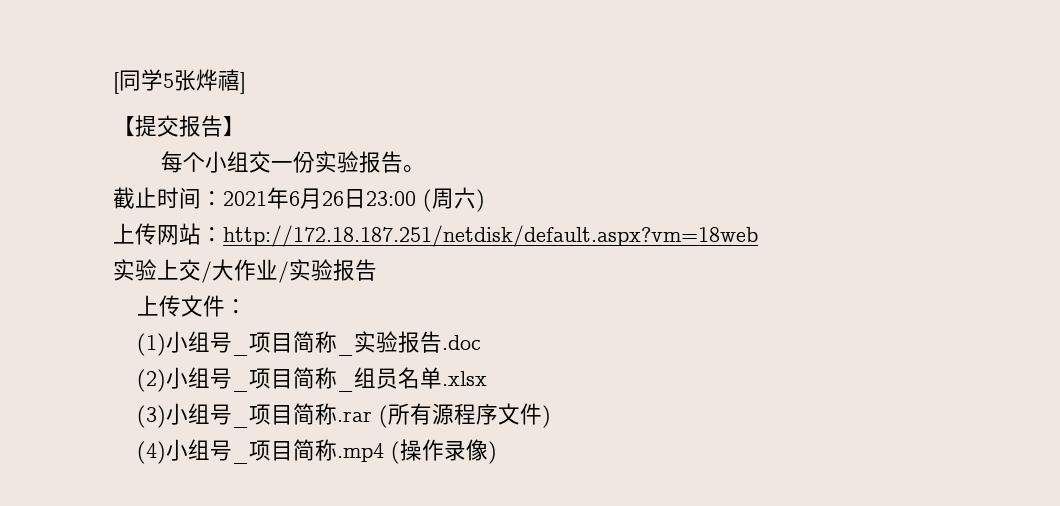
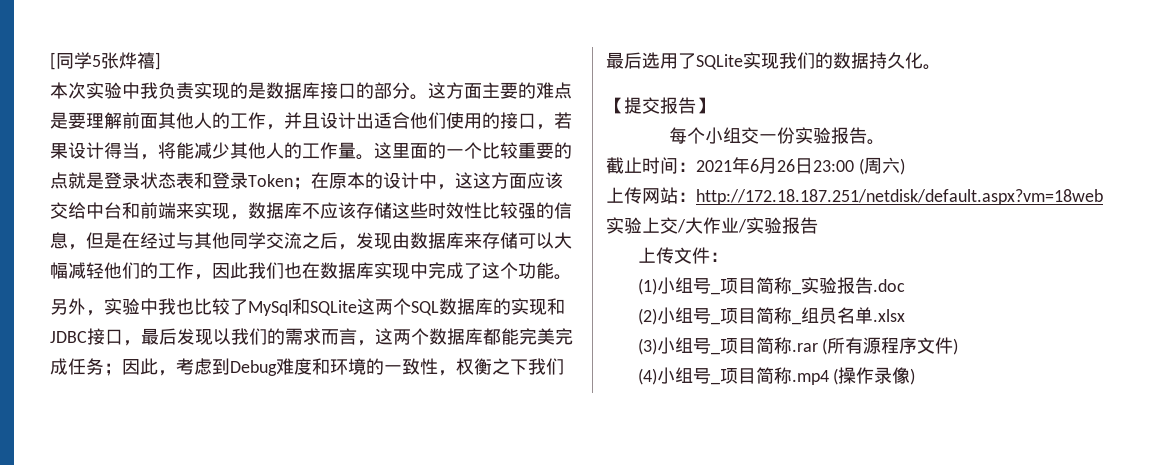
(246, 83) none -> [50,82,572,100] [50,112,572,130] [50,142,572,160] [50,172,563,190] [50,202,572,220] [50,232,572,250] [50,262,572,280] [50,298,565,316] [50,328,573,346] [50,358,564,376] [606,52,941,70] // 本次实验中我负责实现的是数据库接口的部分。这方面主要的难点是要理解前面其他人的工作，并且设计出适合他们使用的接口，若果设计得当，将能减少其他人的工作量。这里面的一个比较重要的点就是登录状态表和登录Token；在原本的设计中，这这方面应该交给中台和前端来实现，数据库不应该存储这些时效性比较强的信息，但是在经过与其他同学交流之后，发现由数据库来存储可以大幅减轻他们的工作，因此我们也在数据库实现中完成了这个功能。 // 另外，实验中我也比较了MySql和SQLite这两个SQL数据库的实现和JDBC接口，最后发现以我们的需求而言，这两个数据库都能完美完成任务；因此，考虑到Debug难度和环境的一致性，权衡之下我们最后选用了SQLite实现我们的数据持久化。

